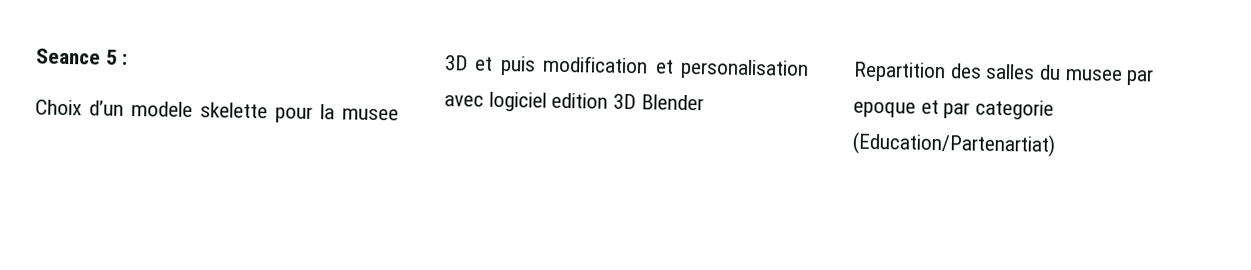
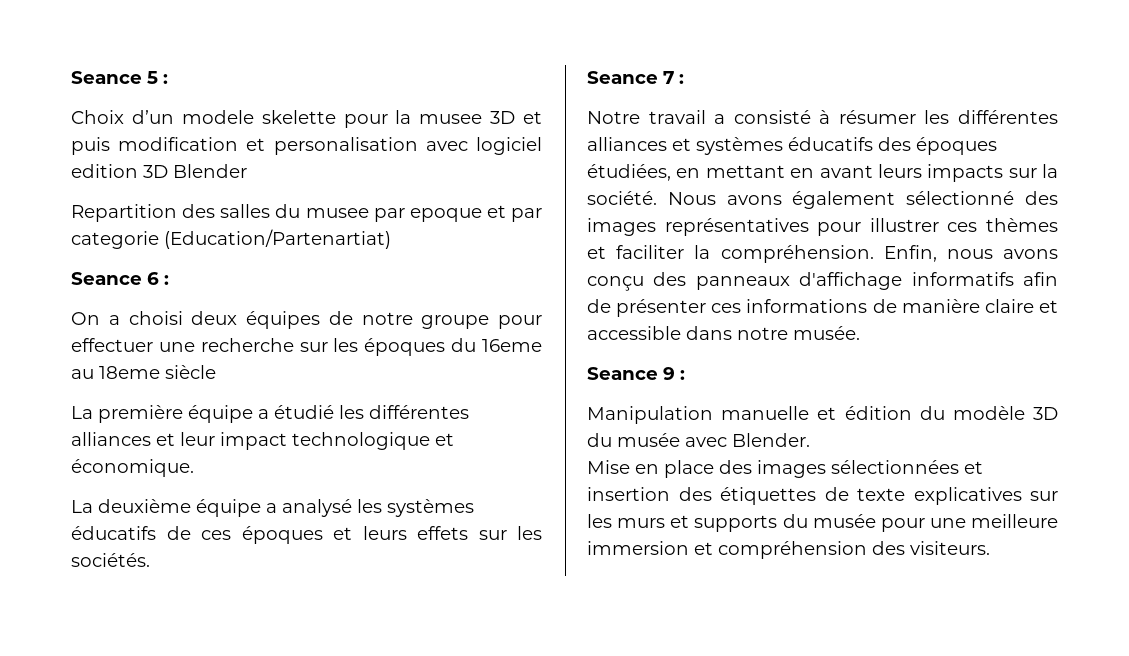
(1056, 144) none -> [71,272,169,285] [71,311,542,329] [71,338,542,356] [71,365,216,379] [71,405,469,423] [71,432,454,450] [71,459,194,477] [71,499,474,517] [71,526,542,544] [71,553,150,567] [587,71,684,84] [587,110,1058,124] [587,137,997,155] [587,164,1058,182] [587,191,1058,209] [587,218,1058,236] [587,245,1058,263] [587,272,1058,291] [587,299,1058,317] [587,326,860,340] [587,367,685,380] [587,406,1058,424] [587,433,810,447] [587,460,983,478] [587,487,1058,505] [587,514,1058,532] [587,541,990,559] // Seance 6 : // On a choisi deux équipes de notre groupe pour effectuer une recherche sur les époques du 16eme au 18eme siècle // La première équipe a étudié les différentes alliances et leur impact technologique et économique. // La deuxième équipe a analysé les systèmes éducatifs de ces époques et leurs effets sur les sociétés. // Seance 7 : // Notre travail a consisté à résumer les différentes alliances et systèmes éducatifs des époques étudiées, en mettant en avant leurs impacts sur la société. Nous avons également sélectionné des images représentatives pour illustrer ces thèmes et faciliter la compréhension. Enfin, nous avons conçu des panneaux d'affichage informatifs afin de présenter ces informations de manière claire et accessible dans notre musée. // Seance 9 : // Manipulation manuelle et édition du modèle 3D du musée avec Blender. // Mise en place des images sélectionnées et insertion des étiquettes de texte explicatives sur les murs et supports du musée pour une meilleure immersion et compréhension des visiteurs.

